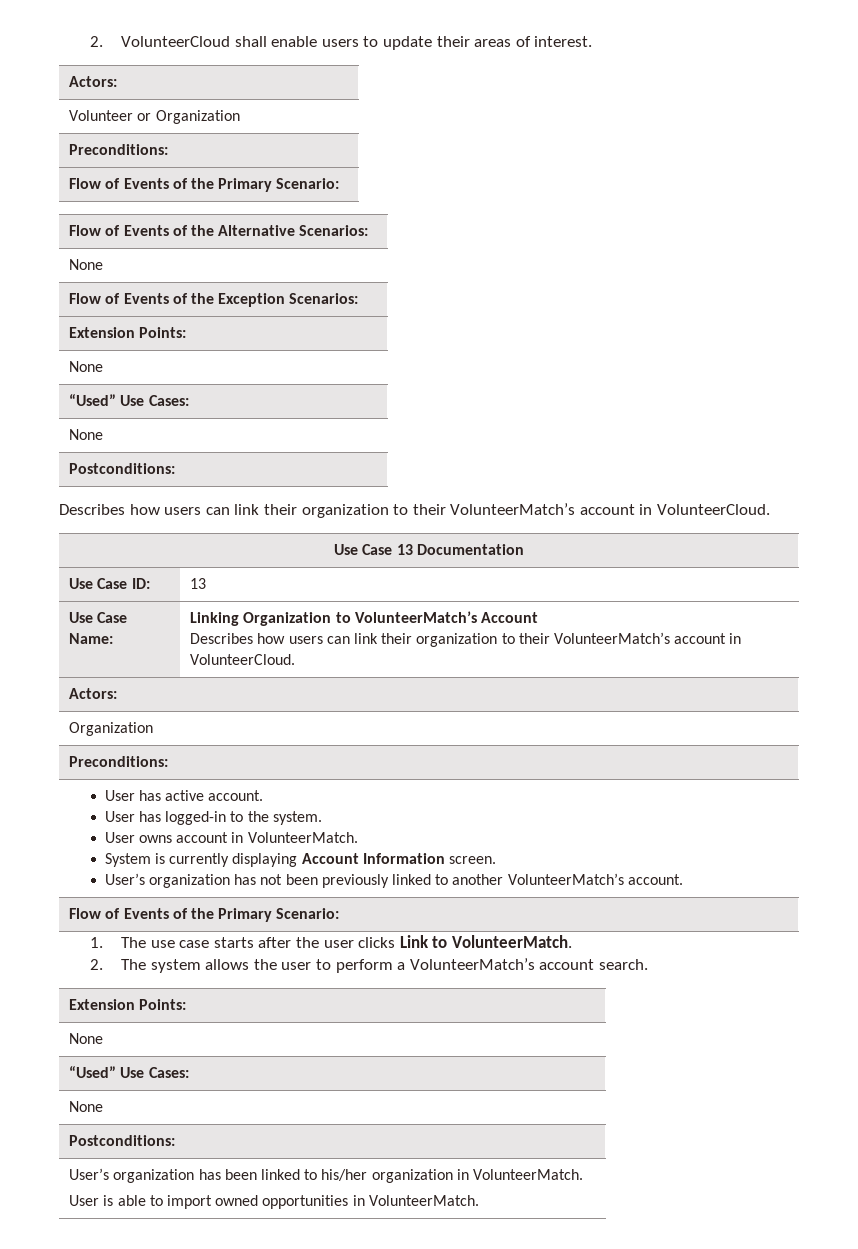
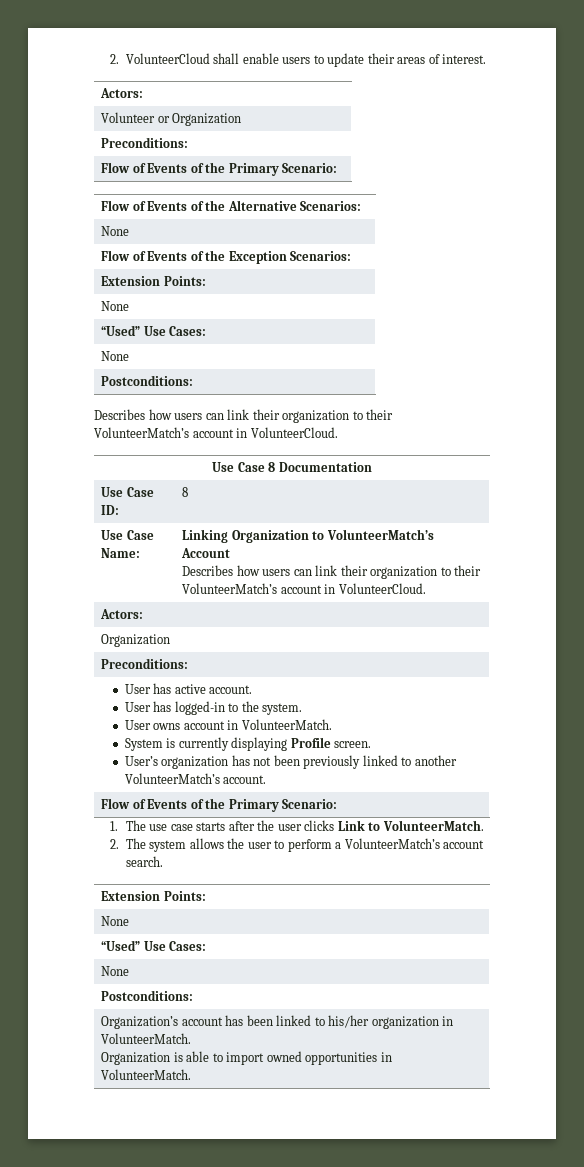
[396,544,413,555] 13 -> [268,462,276,472] 8
[190,578,207,589] 13 -> [182,487,189,497] 8
[301,853,445,864] Account Information -> [290,737,331,748] Profile
[69,1168,195,1183] User’s organization -> [101,1016,223,1029] Organization’s account
[69,1195,100,1206] User -> [101,1052,171,1065] Organization

